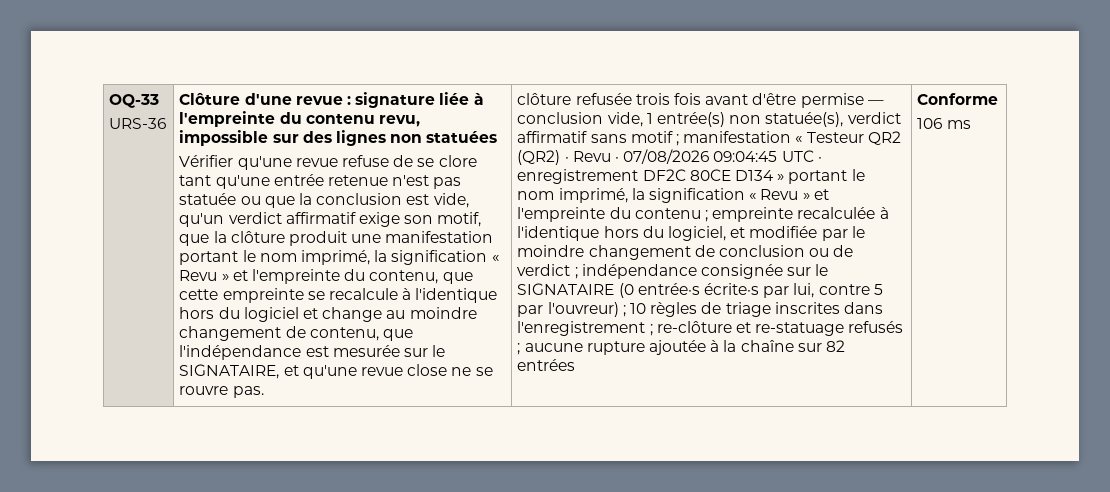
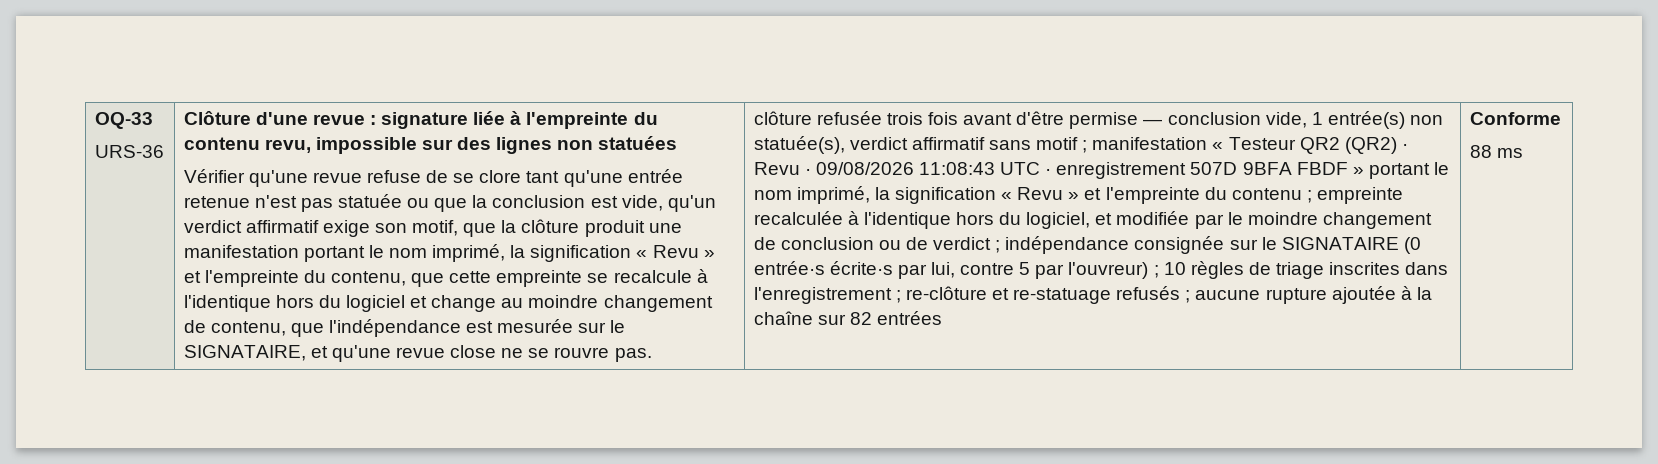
[623,149,778,164] 07/08/2026 09:04:45 -> [815,162,995,175] 09/08/2026 11:08:43
[642,169,774,181] DF2C 80CE D134 -> [1190,162,1348,175] 507D 9BFA FBDF
[917,118,943,129] 106 -> [1469,145,1492,158] 88

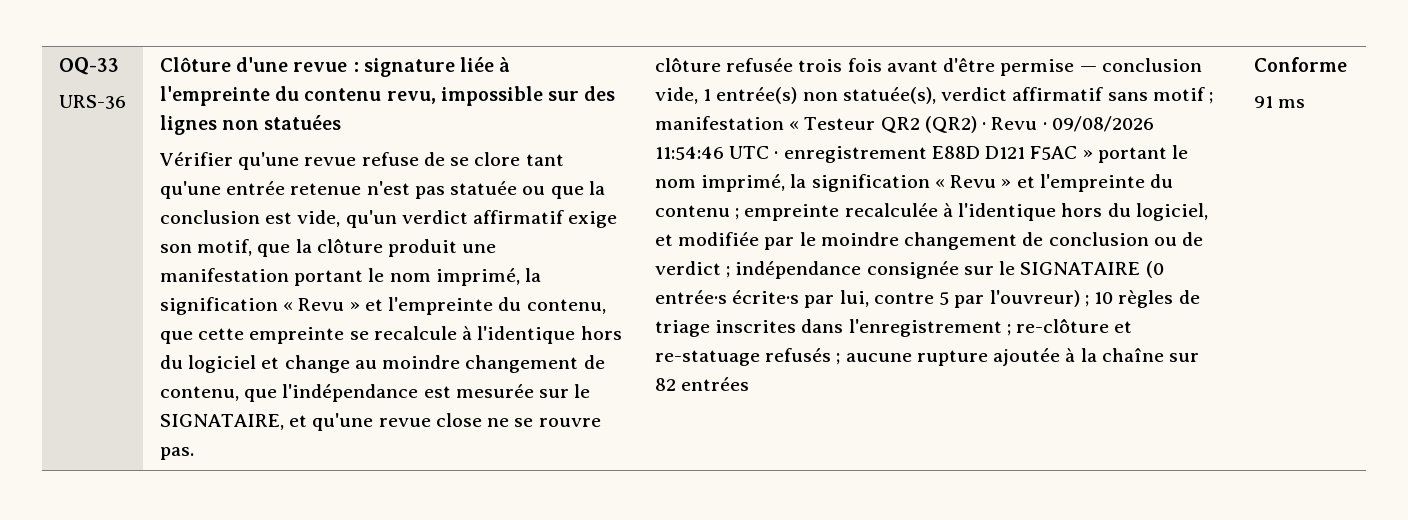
[918,162,995,175] 11:08:43 -> [654,146,724,160] 11:54:46
[1190,162,1348,175] 507D 9BFA FBDF -> [931,146,1078,160] E88D D121 F5AC
[1469,145,1492,158] 88 -> [1253,96,1273,108] 91

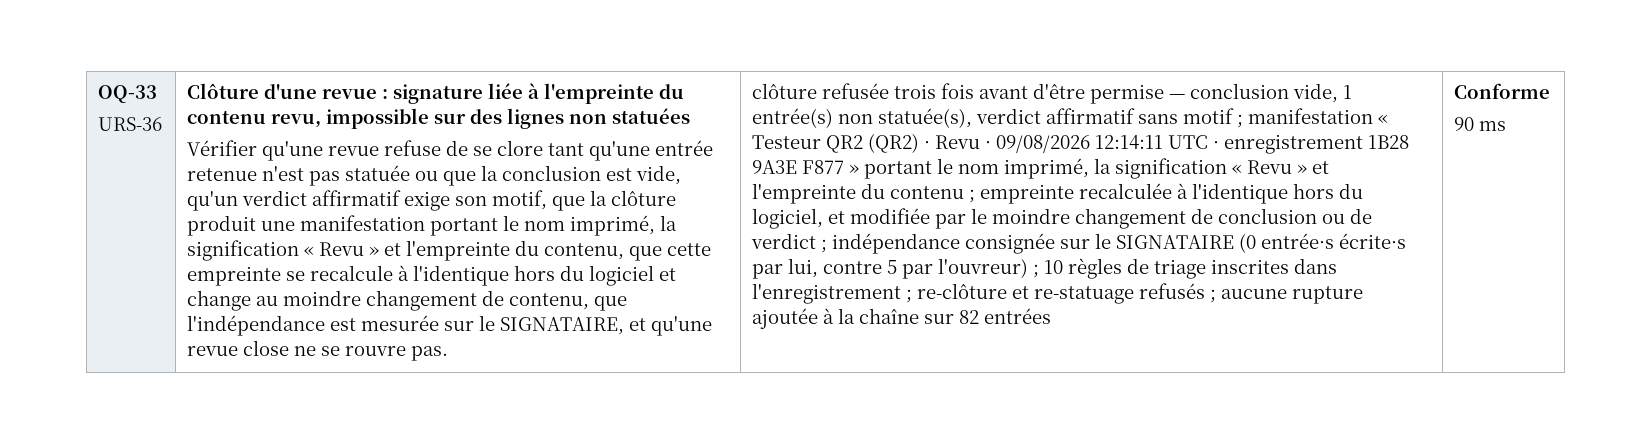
[654,146,724,160] 11:54:46 -> [1095,135,1164,149] 12:14:11
[931,146,1078,160] E88D D121 F5AC -> [1368,135,1410,149] [752,160,845,174] 1B28 9A3E F877
[1253,96,1273,108] 91 -> [1454,117,1475,131] 90

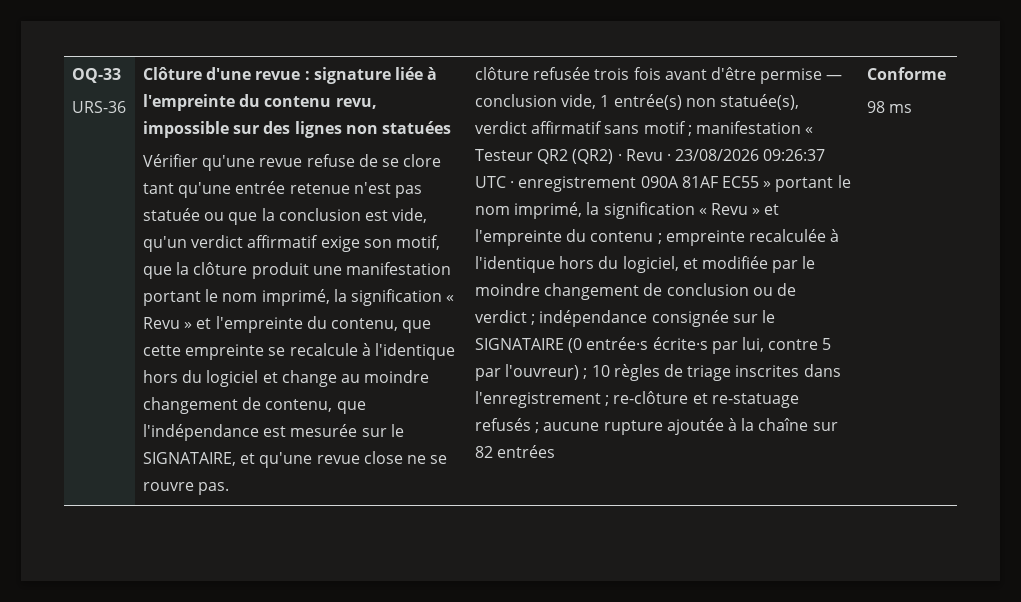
[996,135,1164,153] 09/08/2026 12:14:11 -> [675,149,826,161] 23/08/2026 09:26:37
[1368,135,1410,149] [752,160,845,174] 1B28 9A3E F877 -> [640,176,760,188] 090A 81AF EC55
[1454,117,1475,131] 90 -> [867,101,886,113] 98

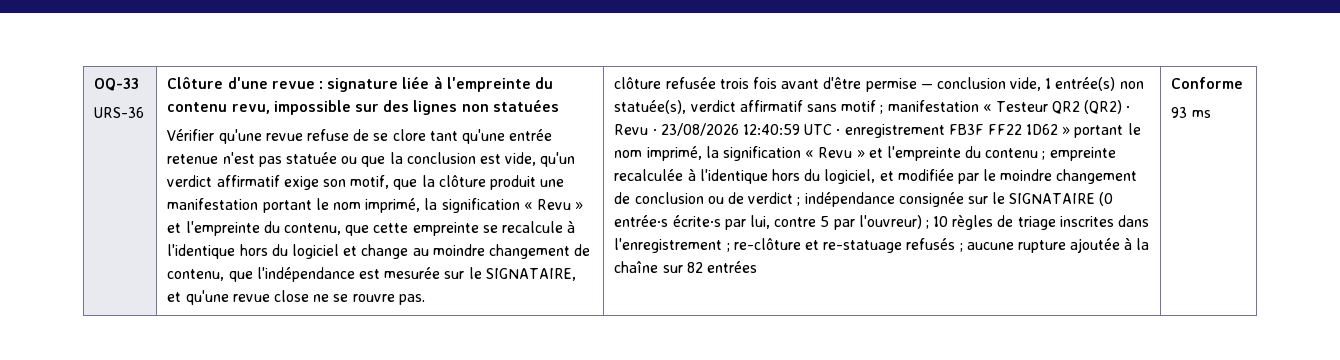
[763,149,826,161] 09:26:37 -> [742,124,800,135] 12:40:59
[640,176,760,188] 090A 81AF EC55 -> [948,124,1059,135] FB3F FF22 1D62
[867,101,886,113] 98 -> [1171,107,1188,118] 93

